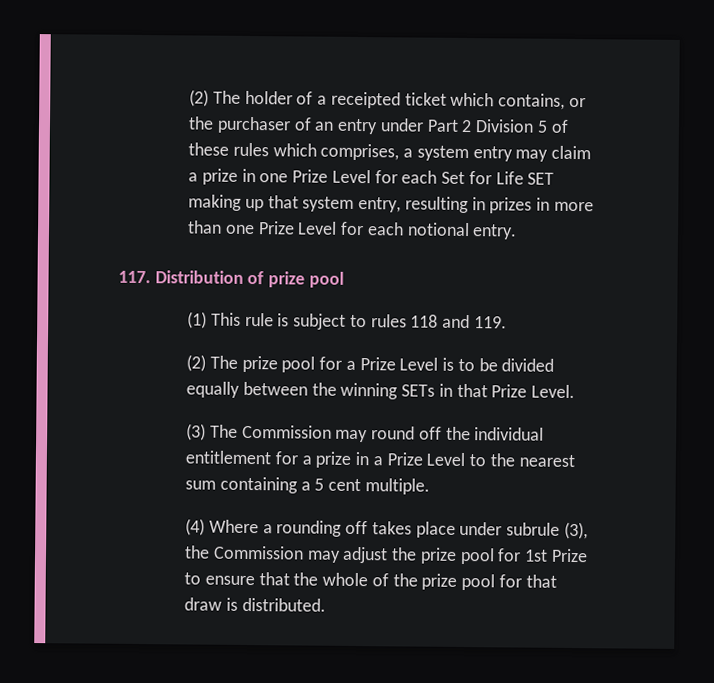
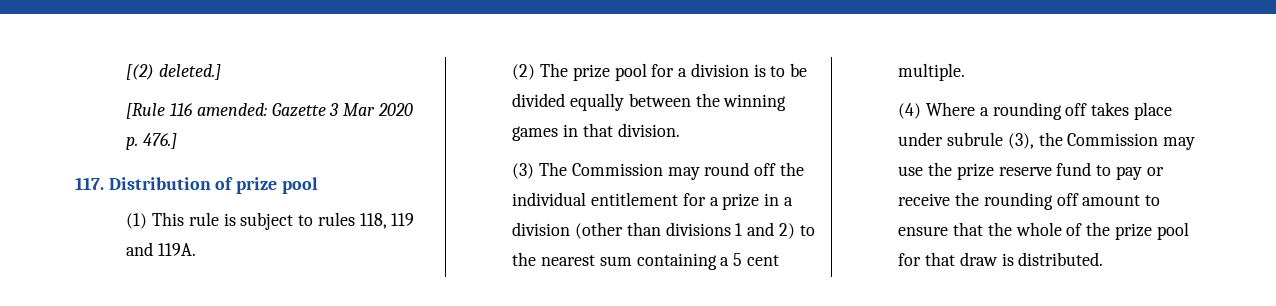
[189,89,586,110] [188,116,569,135] [188,142,592,162] [188,168,555,185] [188,194,594,214] [187,220,518,240] (2) The holder of a receipted ticket which contains, or the purchaser of an entry under Part 2 Division 5 of these rules which comprises, a system entry may claim a prize in one Prize Level for each Set for Life SET making up that system entry, resulting in prizes in more than one Prize Level for each notional entry. -> [126,64,222,80] [126,103,413,119] [126,133,178,150] [(2) deleted.] // [Rule 116 amended: Gazette 3 Mar 2020 p. 476.]
[410,314,507,329] 118 and 119. -> [359,213,415,229] [126,242,197,256] 118, 119 and 119A.
[359,357,439,371] Prize Level -> [690,63,749,77] division
[401,384,436,397] SETs -> [512,126,559,141] games
[491,384,576,399] Prize Level. -> [617,123,680,137] division.
[386,452,466,467] Prize Level -> [512,222,795,239] division (other than divisions 1 and 2)
[342,546,588,565] adjust the prize pool for 1st Prize -> [898,162,1164,180] [898,192,1141,210] use the prize reserve fund to pay or receive the rounding off amount

